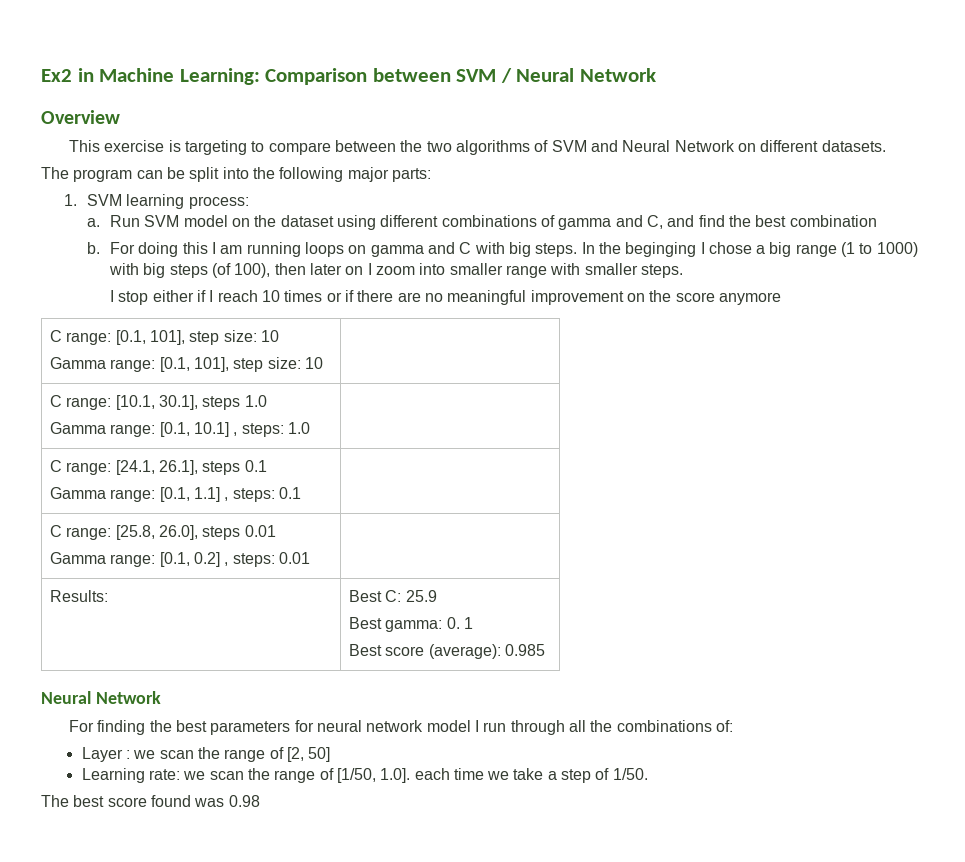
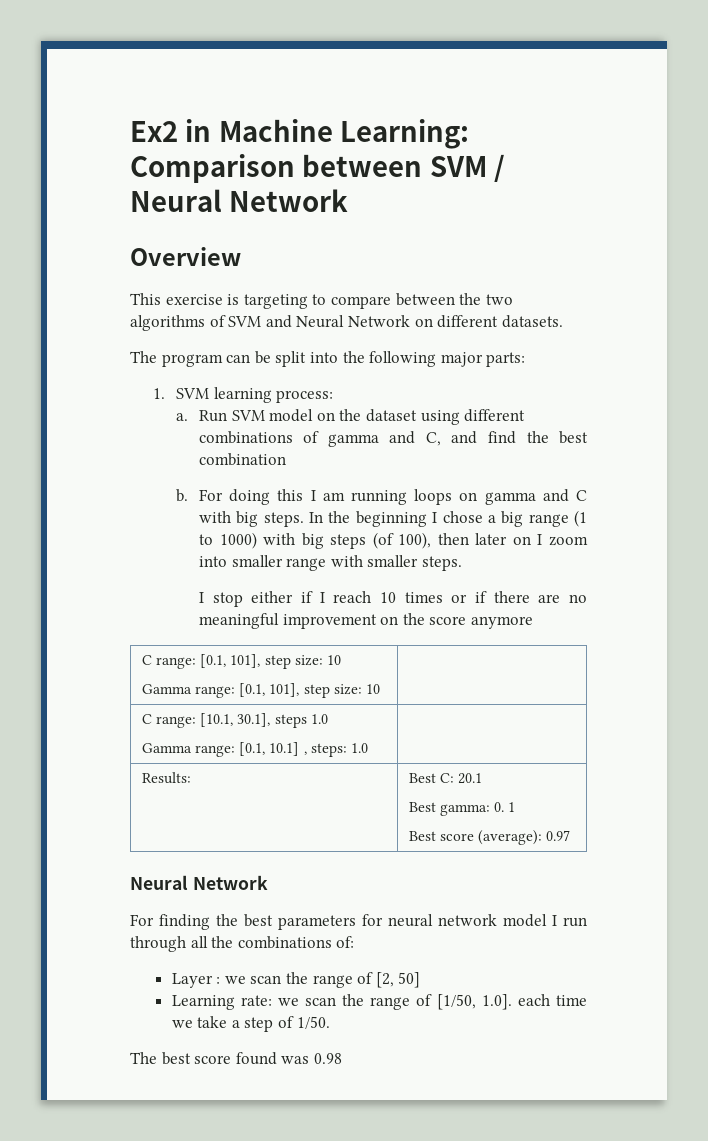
[625,242,697,257] beginging -> [355,511,427,527] beginning
[49,460,267,475] [49,487,301,502] [49,525,276,540] [49,552,310,567] // C range: [24.1, 26.1], steps 0.1 // Gamma range: [0.1, 1.1] , steps: 0.1 | // C range: [25.8, 26.0], steps 0.01 // Gamma range: [0.1, 0.2] , steps: 0.01 | -> (368, 748) none
[405,590,437,602] 25.9 -> [458,773,483,784] 20.1
[504,644,545,656] 0.985 -> [546,830,571,841] 0.97

